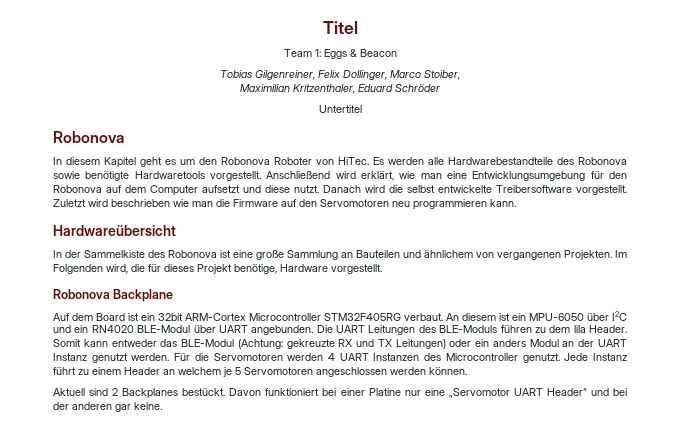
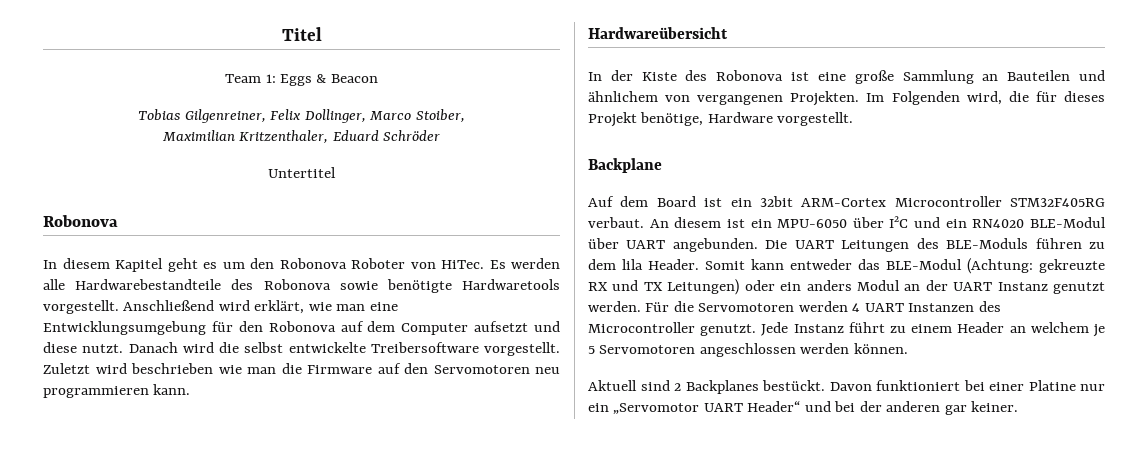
[84,250,145,258] Sammelkiste -> [641,72,677,81] Kiste
[53,289,110,299] Robonova -> (854, 119) none
[424,388,445,396] eine -> [588,403,609,412] ein
[134,402,162,410] keine. -> [971,401,1019,412] keiner.

